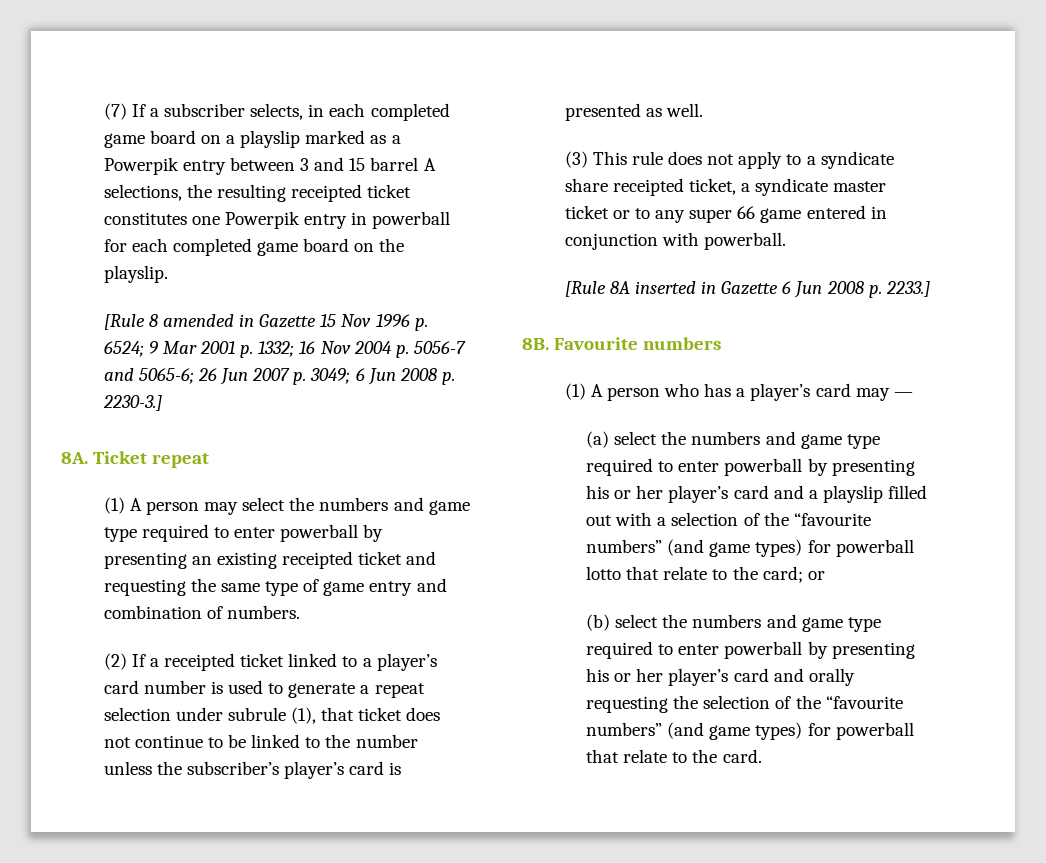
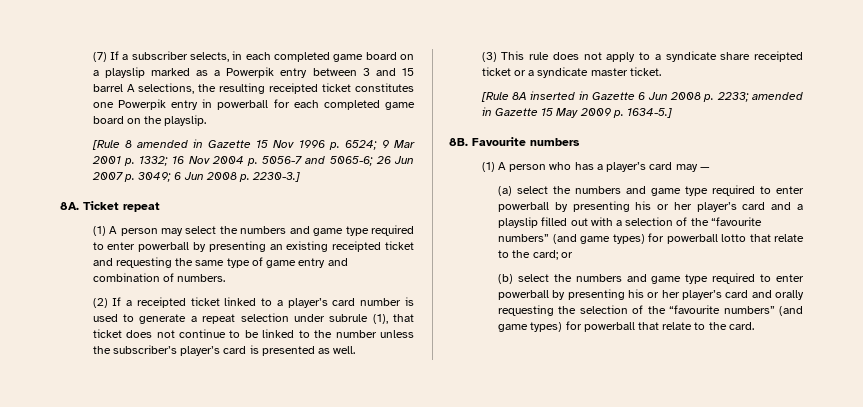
[688,178,736,195] ticket, -> [481,67,526,76] ticket or
[564,205,887,223] [564,232,786,250] ticket or to any super 66 game entered in conjunction with powerball. -> [629,67,661,76] ticket.
[885,281,930,297] 2233.] -> [716,92,803,102] [481,107,673,118] 2233; amended in Gazette 15 May 2009 p. 1634-5.]

